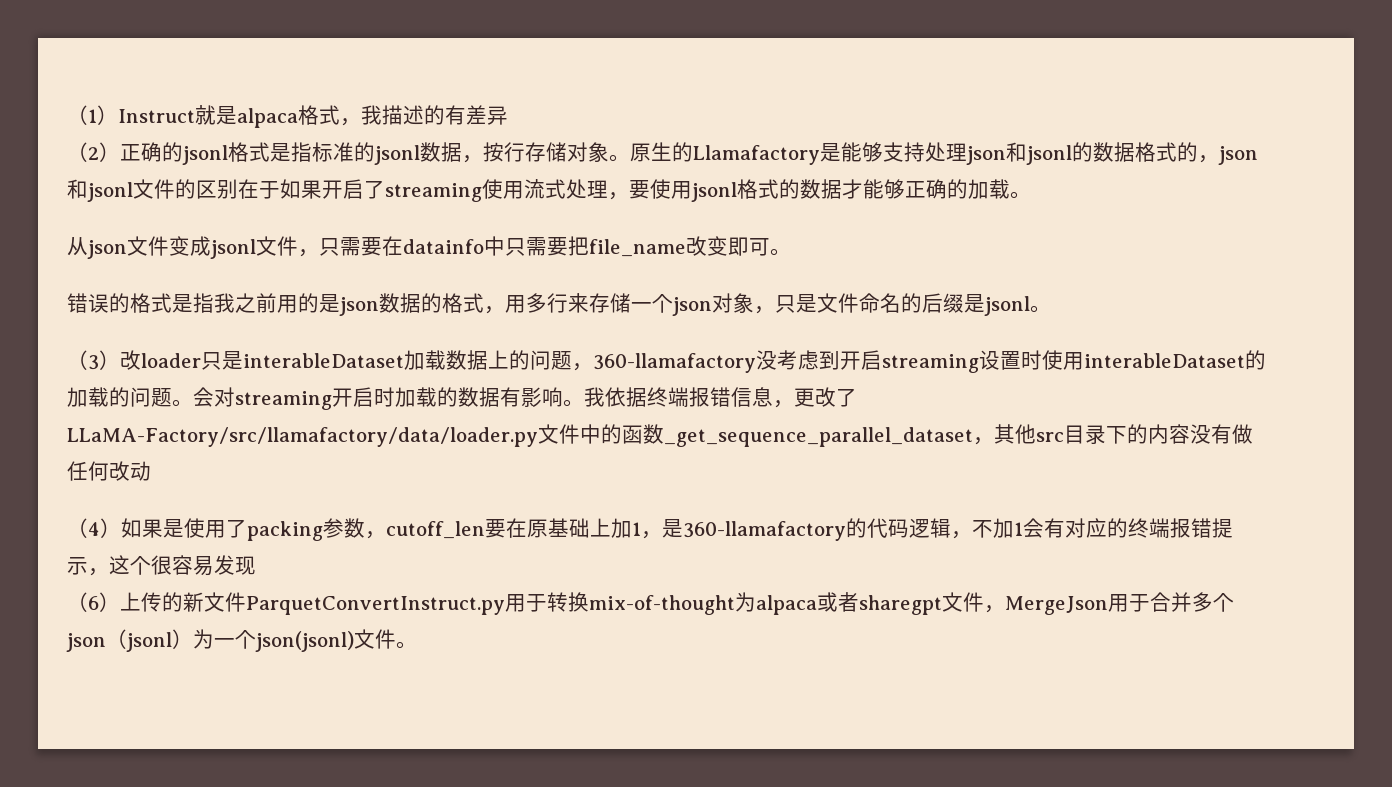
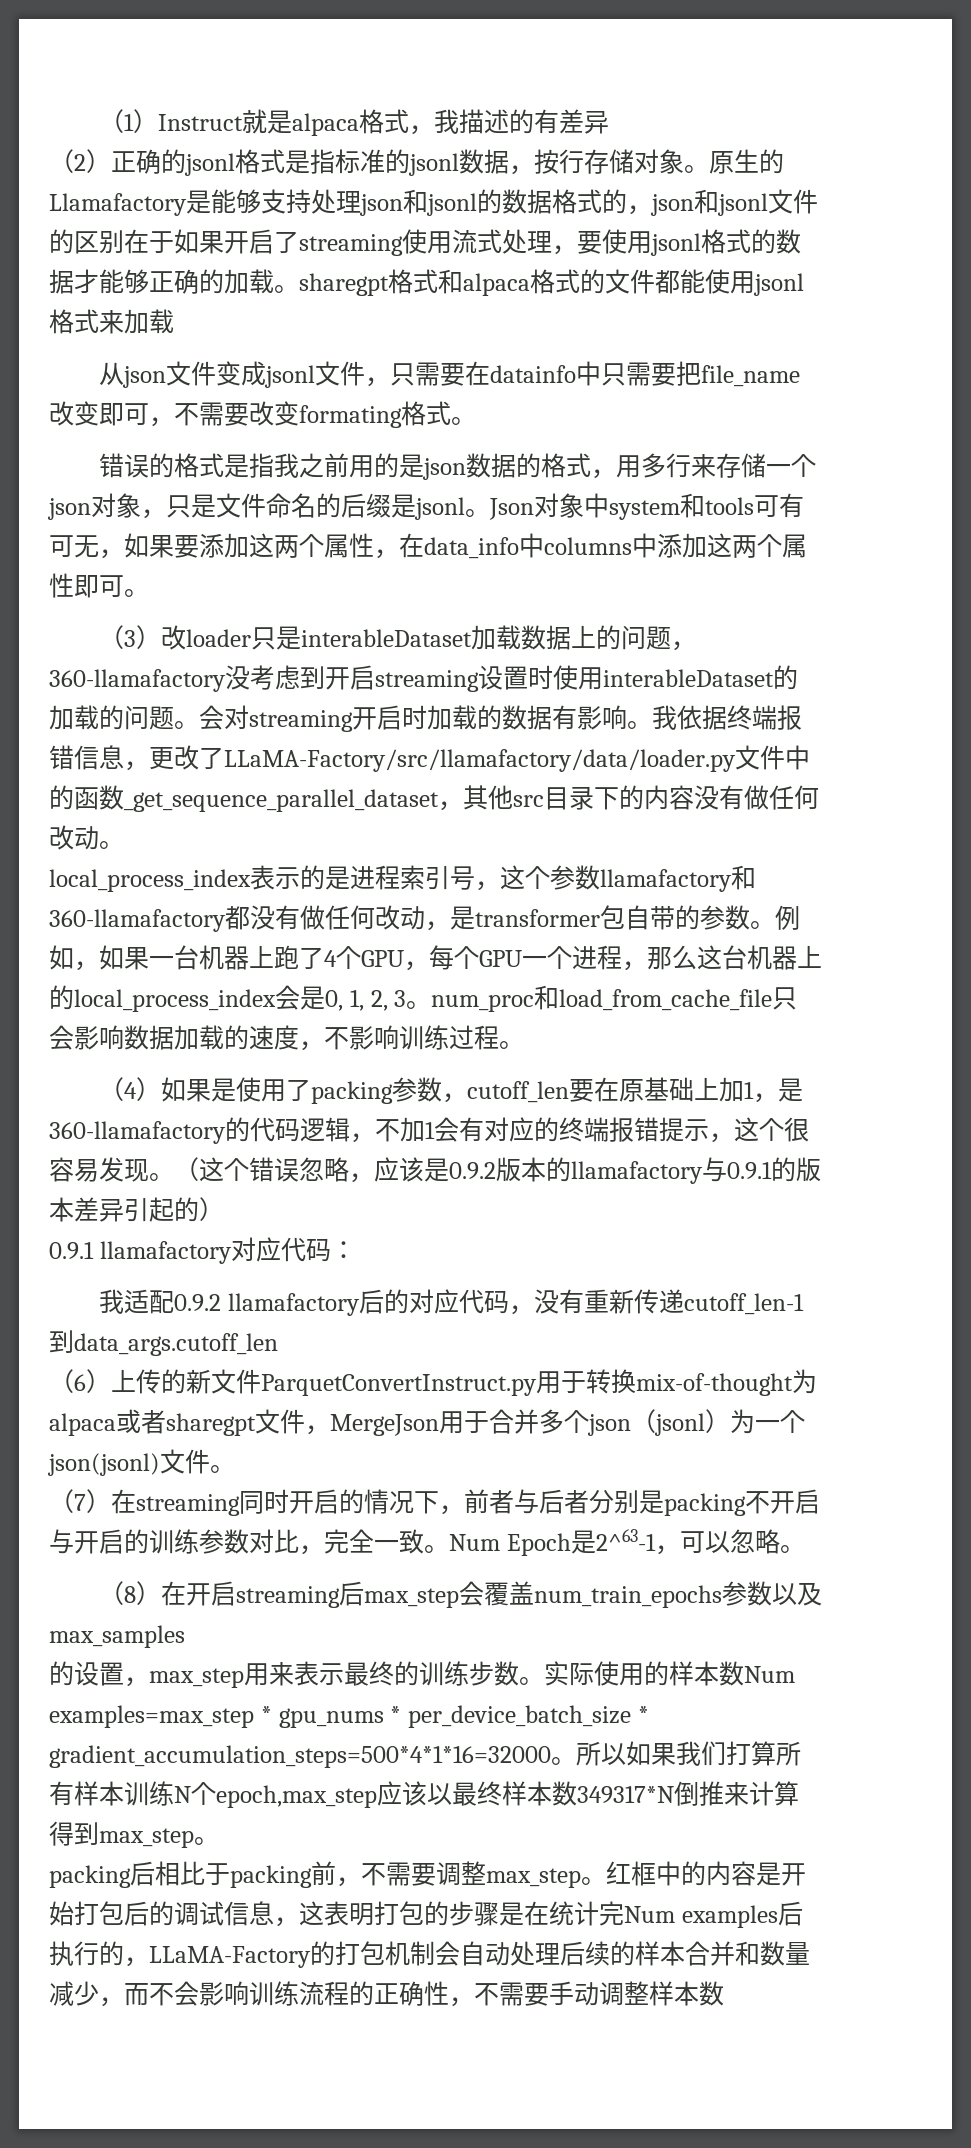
(1031, 195) none -> [299,269,804,296] [49,309,174,334] sharegpt格式和alpaca格式的文件都能使用jsonl格式来加载
(770, 247) none -> [149,401,451,428] ，不需要改变formating格式
(1051, 309) none -> [489,493,804,520] [49,533,807,559] [49,573,149,598] Json对象中system和tools可有可无，如果要添加这两个属性，在data_info中columns中添加这两个属性即可。
(151, 471) none -> [99,841,124,849] [49,865,756,892] [49,905,800,932] [49,945,822,971] [49,985,798,1012] [49,1025,524,1051] 。 // local_process_index表示的是进程索引号，这个参数llamafactory和360-llamafactory都没有做任何改动，是transformer包自带的参数。例如，如果一台机器上跑了4个GPU，每个GPU一个进程，那么这台机器上的local_process_index会是0, 1, 2, 3。num_proc和load_from_cache_file只会影响数据加载的速度，不影响训练过程。
(256, 565) none -> [149,1157,821,1184] [49,1197,224,1222] [49,1237,356,1264] [98,1289,804,1316] [49,1330,278,1356] 。（这个错误忽略，应该是0.9.2版本的llamafactory与0.9.1的版本差异引起的） // 0.9.1 llamafactory对应代码： // 我适配0.9.2 llamafactory后的对应代码，没有重新传递cutoff_len-1到data_args.cutoff_len
(417, 645) none -> [49,1489,820,1516] [49,1529,805,1556] [98,1581,822,1608] [49,1625,185,1648] [49,1661,795,1688] [49,1705,649,1728] [49,1741,801,1768] [49,1781,799,1808] [49,1821,219,1848] [49,1861,806,1888] [49,1901,803,1928] [49,1941,810,1968] [49,1981,724,2007] // （7）在streaming同时开启的情况下，前者与后者分别是packing不开启与开启的训练参数对比，完全一致。Num Epoch是2^63-1，可以忽略。 // （8）在开启streaming后max_step会覆盖num_train_epochs参数以及max_samples // 的设置，max_step用来表示最终的训练步数。实际使用的样本数Num examples=max_step * gpu_nums * per_device_batch_size * gradient_accumulation_steps=500*4*1*16=32000。所以如果我们打算所有样本训练N个epoch,max_step应该以最终样本数349317*N倒推来计算得到max_step。 // packing后相比于packing前，不需要调整max_step。红框中的内容是开始打包后的调试信息，这表明打包的步骤是在统计完Num examples后执行的，LLaMA-Factory的打包机制会自动处理后续的样本合并和数量减少，而不会影响训练流程的正确性，不需要手动调整样本数

